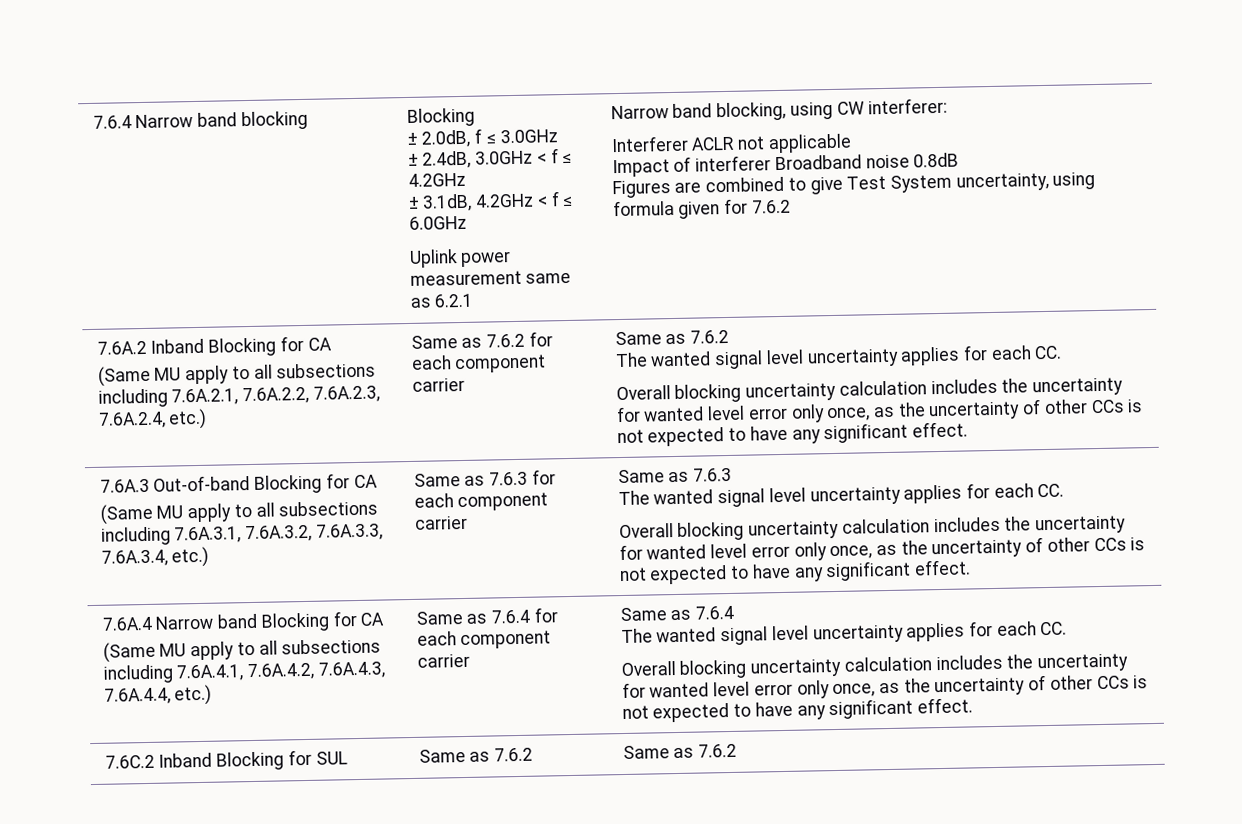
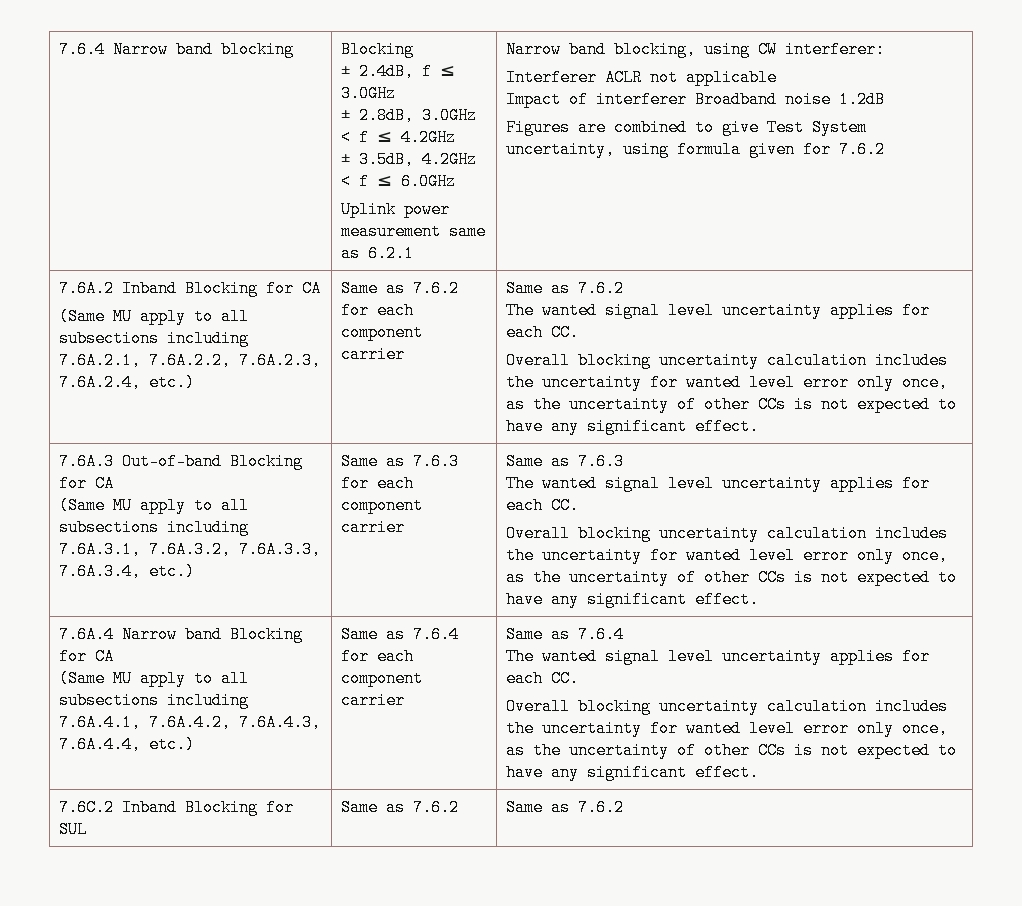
[421,129,471,148] 2.0dB, -> [358,63,414,80] 2.4dB,
[422,150,472,169] 2.4dB, -> [358,107,414,124] 2.8dB,
[422,193,473,212] 3.1dB, -> [358,151,414,168] 3.5dB,
[913,152,960,168] 0.8dB -> [838,91,885,108] 1.2dB

